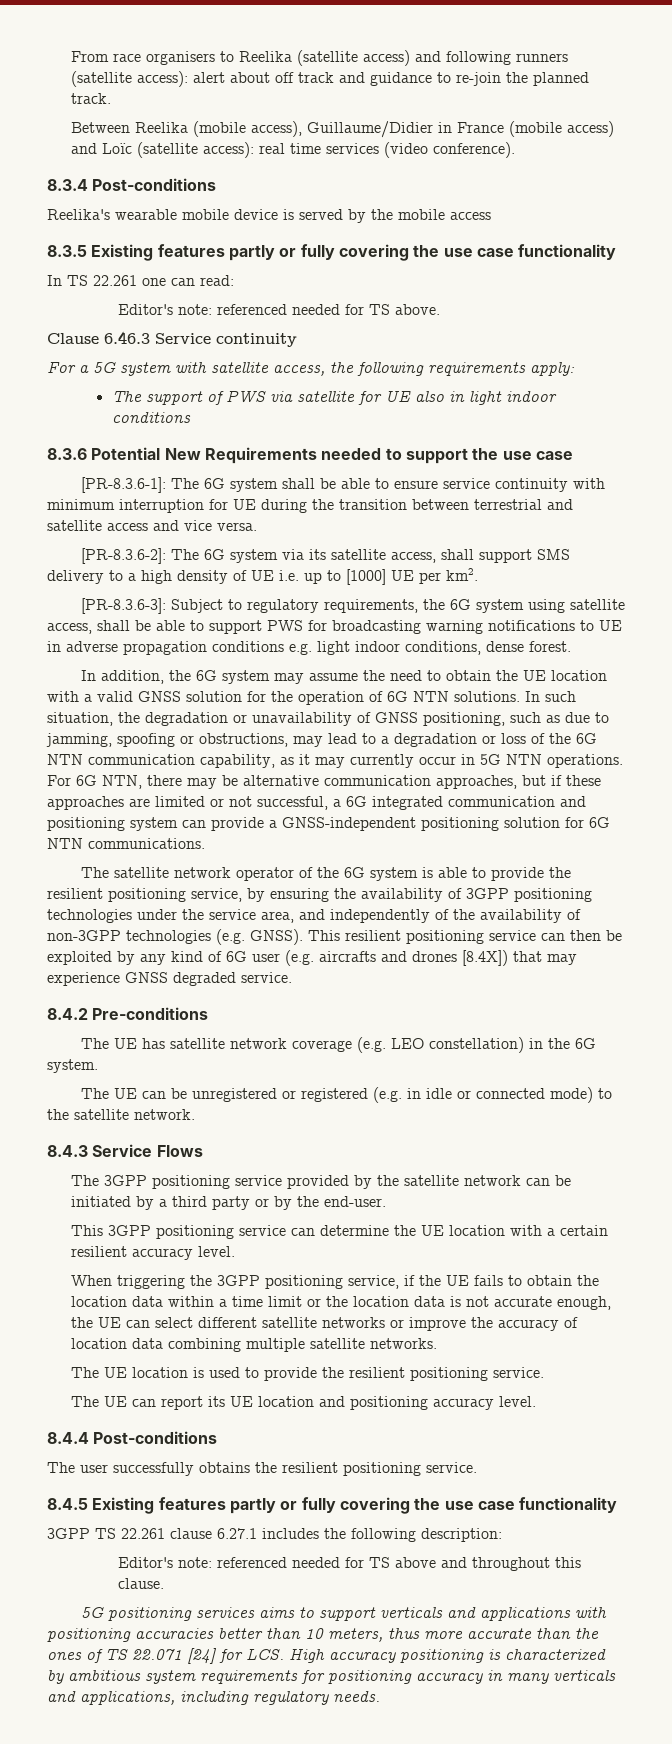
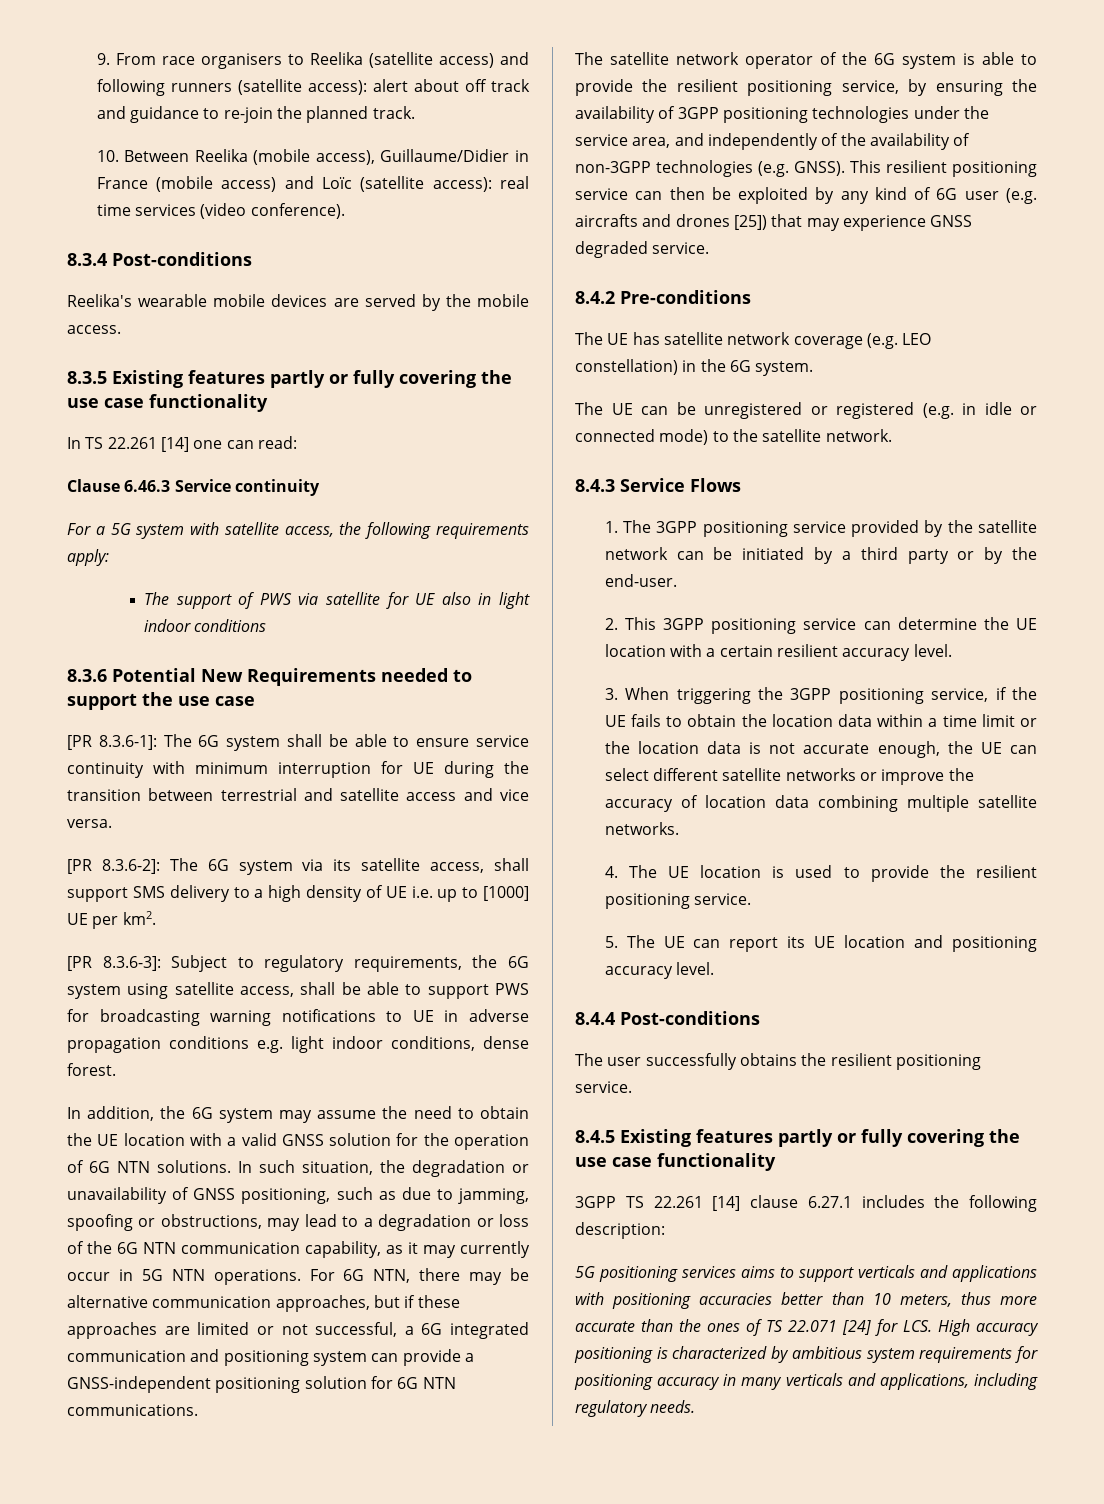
(70, 56) none -> [96,53,110,65] 9.
(111, 98) none -> [96,150,119,162] 10.
[234,209,294,220] device is -> [271,294,359,307] devices are
[450,212,491,220] access -> [67,325,121,334] access.
(137, 280) none -> [160,437,189,452] [14]
[117,304,440,315] // Editor's note: referenced needed for TS above. -> (297, 442) none
[80,477,166,493] [PR-8.3.6-1]: -> [67,735,157,750] [PR 8.3.6-1]:
[80,548,166,564] [PR-8.3.6-2]: -> [67,859,160,874] [PR 8.3.6-2]:
[80,598,166,614] [PR-8.3.6-3]: -> [67,956,161,971] [PR 8.3.6-3]:
[462,950,508,966] [8.4X]) -> [733,215,767,230] [25])
(203, 1151) none -> [604,521,618,533] 1.
(386, 1201) none -> [604,618,618,630] 2.
(235, 1251) none -> [604,688,618,700] 3.
(437, 1343) none -> [604,866,618,878] 4.
(544, 1372) none -> [604,936,618,948] 5.
(165, 1533) none -> [712,1196,741,1211] [14]
[117,1557,581,1571] [117,1578,164,1589] // Editor's note: referenced needed for TS above and throughout this clause. -> (665, 1230) none

